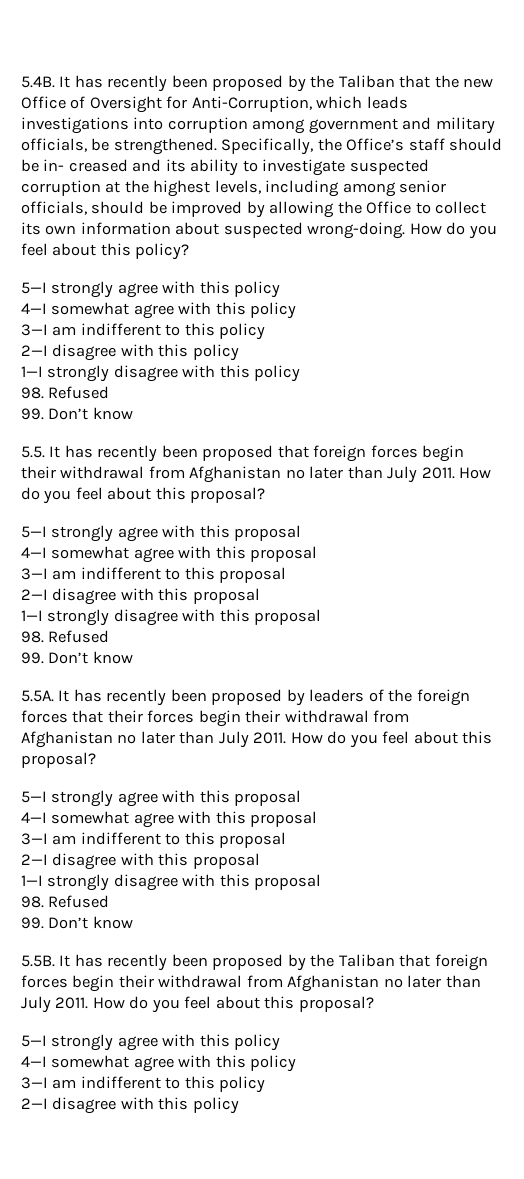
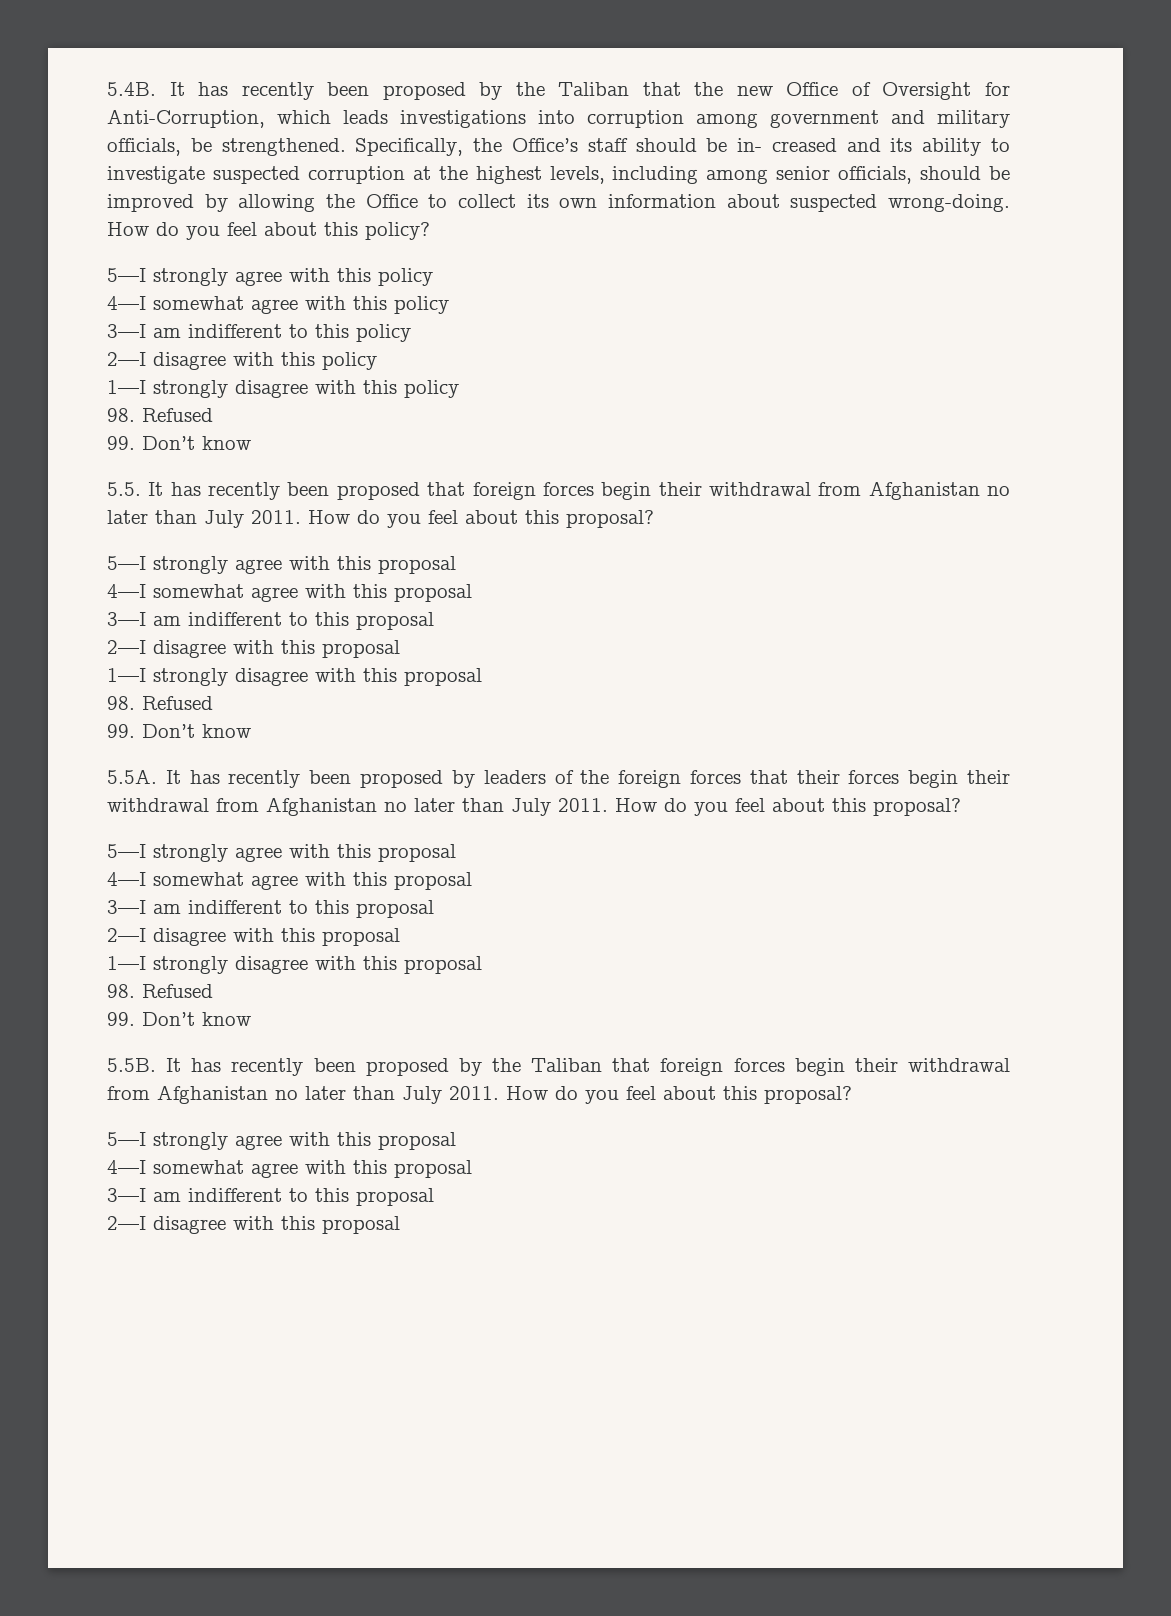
[234,1034,281,1051] [21,1055,297,1072] [21,1076,266,1093] [21,1097,239,1114] policy // 4—I somewhat agree with this policy // 3—I am indifferent to this policy // 2—I disagree with this policy -> [378,1132,456,1150] [107,1160,472,1178] [107,1188,434,1206] [107,1216,400,1234] proposal // 4—I somewhat agree with this proposal // 3—I am indifferent to this proposal // 2—I disagree with this proposal

